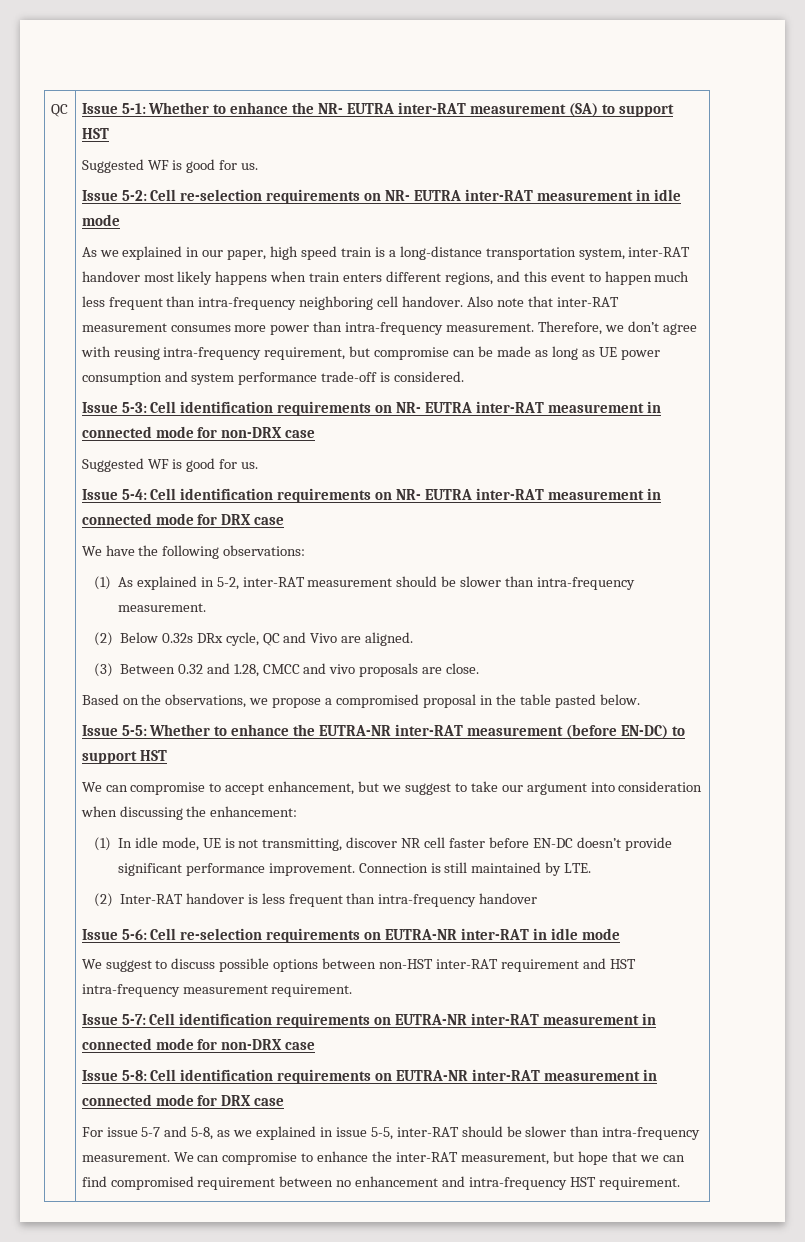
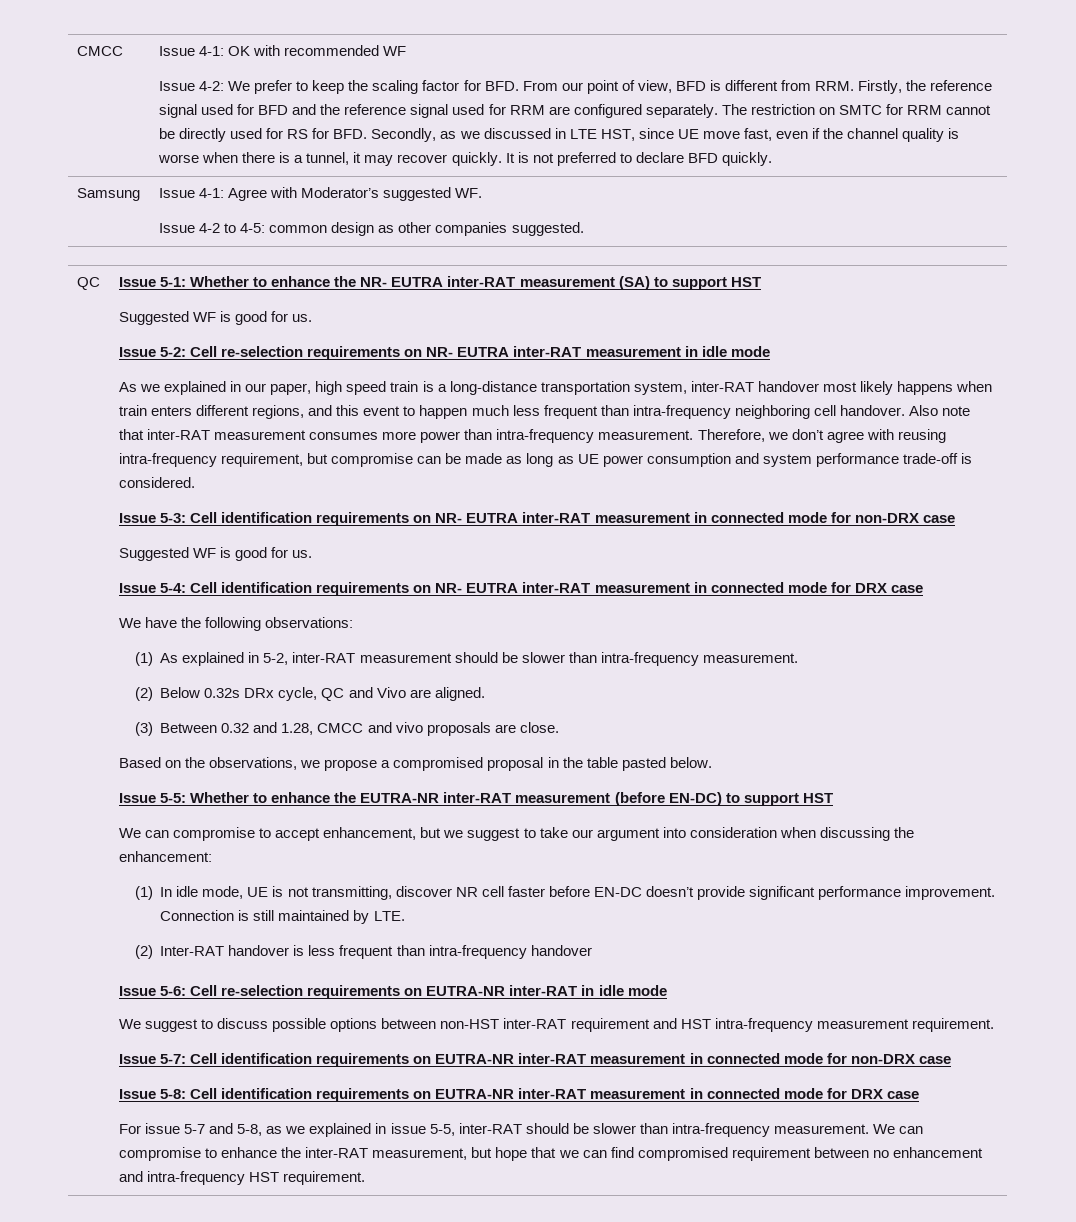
(50, 110) none -> [77,46,124,56] [159,45,407,56] [159,80,993,94] [159,104,992,118] [159,128,960,142] [158,152,772,166] [77,188,141,201] [159,187,483,201] [159,222,584,236] CMCC | Issue 4-1: OK with recommended WF // Issue 4-2: We prefer to keep the scaling factor for BFD. From our point of view, BFD is different from RRM. Firstly, the reference signal used for BFD and the reference signal used for RRM are configured separately. The restriction on SMTC for RRM cannot be directly used for RS for BFD. Secondly, as we discussed in LTE HST, since UE move fast, even if the channel quality is worse when there is a tunnel, it may recover quickly. It is not preferred to declare BFD quickly. // Samsung | Issue 4-1: Agree with Moderator’s suggested WF. // Issue 4-2 to 4-5: common design as other companies suggested. //

